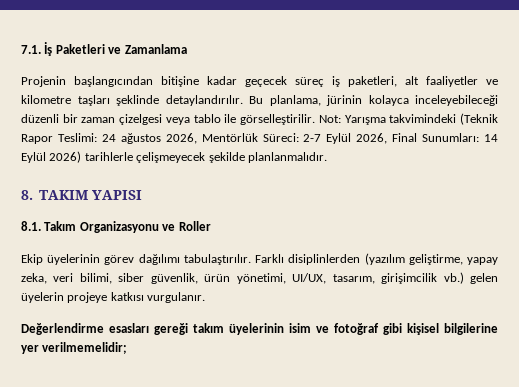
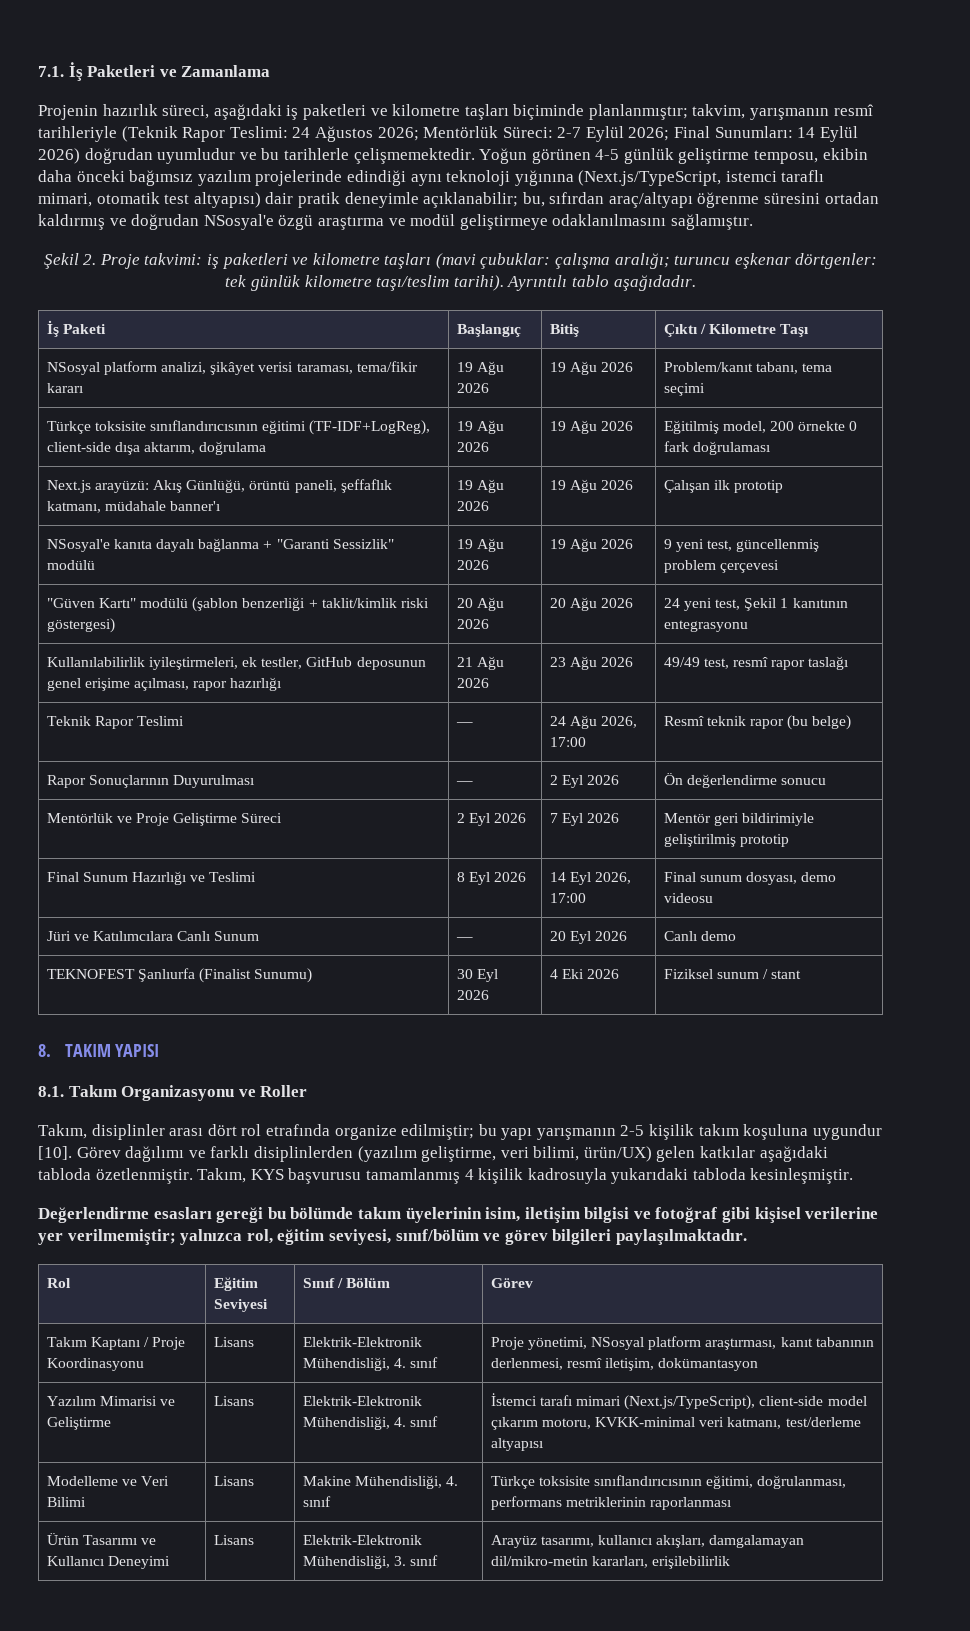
[74,76,498,87] [21,95,498,106] [21,114,457,125] başlangıcından bitişine kadar geçecek süreç iş paketleri, alt faaliyetler ve kilometre taşları şeklinde detaylandırılır. Bu planlama, jürinin kolayca inceleyebileceği düzenli bir zaman çizelgesi veya tablo ile görselleştirilir. Not: Yarışma takvimindeki -> [102,104,874,120] [38,126,117,142] hazırlık süreci, aşağıdaki iş paketleri ve kilometre taşları biçiminde planlanmıştır; takvim, yarışmanın resmî tarihleriyle
[120,133,197,144] ağustos 2026, -> [314,126,419,142] Ağustos 2026;
[356,133,388,144] 2026, -> [628,127,670,141] 2026;
[84,152,327,163] tarihlerle çelişmeyecek şekilde planlanmalıdır. -> [84,148,868,164] [38,170,825,186] [38,192,879,208] [38,214,753,230] [43,253,878,269] [225,275,696,291] [46,320,106,337] [456,324,521,337] [549,324,579,337] [663,324,810,337] [46,361,418,375] [46,383,84,393] [456,361,504,375] [456,383,489,393] [549,361,633,375] [663,362,832,374] [663,383,705,396] [46,420,431,435] [46,441,267,455] [456,420,504,434] [456,442,489,452] [549,420,633,434] [663,420,858,434] [663,441,771,455] [46,479,392,493] [46,501,221,513] [456,479,504,493] [456,501,489,511] [549,479,633,493] [663,480,783,493] [46,538,394,552] [46,560,95,570] [456,538,504,552] [456,560,489,570] [549,538,633,552] [663,539,820,552] [663,560,779,573] [46,597,429,612] [46,618,115,633] [456,597,504,611] [456,619,489,629] [549,597,633,611] [663,598,848,611] [663,620,748,632] [46,657,426,670] [46,677,283,691] [456,656,504,670] [456,678,489,688] [549,656,633,670] [663,656,850,670] [46,716,184,729] [455,722,473,726] [549,715,637,729] [549,737,586,747] [663,715,852,730] [46,775,255,788] [455,781,473,785] [549,775,619,788] [663,773,826,788] [46,813,283,826] [456,813,526,826] [549,813,619,826] [663,813,814,826] [663,834,789,847] [46,871,257,885] [456,872,526,885] [549,872,631,885] [549,893,586,903] [663,872,837,885] [663,893,713,903] [46,931,260,941] [455,937,473,941] [549,931,627,944] [663,931,736,941] [46,968,313,983] [456,969,498,982] [456,990,489,1000] [549,969,619,979] [663,969,802,979] doğrudan uyumludur ve bu tarihlerle çelişmemektedir. Yoğun görünen 4-5 günlük geliştirme temposu, ekibin daha önceki bağımsız yazılım projelerinde edindiği aynı teknoloji yığınına (Next.js/TypeScript, istemci taraflı mimari, otomatik test altyapısı) dair pratik deneyimle açıklanabilir; bu, sıfırdan araç/altyapı öğrenme süresini ortadan kaldırmış ve doğrudan NSosyal'e özgü araştırma ve modül geliştirmeye odaklanılmasını sağlamıştır. // Şekil 2. Proje takvimi: iş paketleri ve kilometre taşları (mavi çubuklar: çalışma aralığı; turuncu eşkenar dörtgenler: tek günlük kilometre taşı/teslim tarihi). Ayrıntılı tablo aşağıdadır. // İş Paketi | Başlangıç | Bitiş | Çıktı / Kilometre Taşı // NSosyal platform analizi, şikâyet verisi taraması, tema/fikir kararı | 19 Ağu 2026 | 19 Ağu 2026 | Problem/kanıt tabanı, tema seçimi // Türkçe toksisite sınıflandırıcısının eğitimi (TF-IDF+LogReg), client-side dışa aktarım, doğrulama | 19 Ağu 2026 | 19 Ağu 2026 | Eğitilmiş model, 200 örnekte 0 fark doğrulaması // Next.js arayüzü: Akış Günlüğü, örüntü paneli, şeffaflık katmanı, müdahale banner'ı | 19 Ağu 2026 | 19 Ağu 2026 | Çalışan ilk prototip // NSosyal'e kanıta dayalı bağlanma + "Garanti Sessizlik" modülü | 19 Ağu 2026 | 19 Ağu 2026 | 9 yeni test, güncellenmiş problem çerçevesi // "Güven Kartı" modülü (şablon benzerliği + taklit/kimlik riski göstergesi) | 20 Ağu 2026 | 20 Ağu 2026 | 24 yeni test, Şekil 1 kanıtının entegrasyonu // Kullanılabilirlik iyileştirmeleri, ek testler, GitHub deposunun genel erişime açılması, rapor hazırlığı | 21 Ağu 2026 | 23 Ağu 2026 | 49/49 test, resmî rapor taslağı // Teknik Rapor Teslimi | — | 24 Ağu 2026, 17:00 | Resmî teknik rapor (bu belge) // Rapor Sonuçlarının Duyurulması | — | 2 Eyl 2026 | Ön değerlendirme sonucu // Mentörlük ve Proje Geliştirme Süreci | 2 Eyl 2026 | 7 Eyl 2026 | Mentör geri bildirimiyle geliştirilmiş prototip // Final Sunum Hazırlığı ve Teslimi | 8 Eyl 2026 | 14 Eyl 2026, 17:00 | Final sunum dosyası, demo videosu // Jüri ve Katılımcılara Canlı Sunum | — | 20 Eyl 2026 | Canlı demo // TEKNOFEST Şanlıurfa (Finalist Sunumu) | 30 Eyl 2026 | 4 Eki 2026 | Fiziksel sunum / stant
[21,253,499,265] [21,272,498,284] [21,292,206,303] [21,323,498,335] [21,342,128,354] Ekip üyelerinin görev dağılımı tabulaştırılır. Farklı disiplinlerden (yazılım geliştirme, yapay zeka, veri bilimi, siber güvenlik, ürün yönetimi, UI/UX, tasarım, girişimcilik vb.) gelen üyelerin projeye katkısı vurgulanır. // Değerlendirme esasları gereği takım üyelerinin isim ve fotoğraf gibi kişisel bilgilerine yer verilmemelidir; -> [38,1124,882,1140] [38,1146,828,1162] [38,1168,854,1184] [38,1207,879,1223] [38,1229,747,1245] [46,1278,71,1288] [213,1277,258,1291] [213,1299,268,1312] [302,1278,390,1288] [490,1278,533,1288] [46,1337,186,1350] [46,1358,144,1371] [213,1337,254,1347] [302,1337,422,1347] [302,1357,438,1371] [490,1336,874,1350] [490,1358,759,1371] [46,1396,175,1406] [46,1417,111,1430] [213,1396,254,1406] [302,1396,422,1406] [302,1416,438,1430] [490,1393,867,1410] [490,1417,861,1430] [490,1438,544,1451] [46,1476,169,1486] [46,1497,86,1507] [213,1476,254,1486] [302,1475,458,1489] [302,1496,331,1507] [490,1475,847,1489] [490,1496,732,1510] [46,1533,156,1545] [46,1556,170,1569] [213,1535,254,1545] [302,1535,422,1545] [302,1555,438,1569] [490,1535,805,1548] [490,1556,730,1569] Takım, disiplinler arası dört rol etrafında organize edilmiştir; bu yapı yarışmanın 2-5 kişilik takım koşuluna uygundur [10]. Görev dağılımı ve farklı disiplinlerden (yazılım geliştirme, veri bilimi, ürün/UX) gelen katkılar aşağıdaki tabloda özetlenmiştir. Takım, KYS başvurusu tamamlanmış 4 kişilik kadrosuyla yukarıdaki tabloda kesinleşmiştir. // Değerlendirme esasları gereği bu bölümde takım üyelerinin isim, iletişim bilgisi ve fotoğraf gibi kişisel verilerine yer verilmemiştir; yalnızca rol, eğitim seviyesi, sınıf/bölüm ve görev bilgileri paylaşılmaktadır. // Rol | Eğitim Seviyesi | Sınıf / Bölüm | Görev // Takım Kaptanı / Proje Koordinasyonu | Lisans | Elektrik-Elektronik Mühendisliği, 4. sınıf | Proje yönetimi, NSosyal platform araştırması, kanıt tabanının derlenmesi, resmî iletişim, dokümantasyon // Yazılım Mimarisi ve Geliştirme | Lisans | Elektrik-Elektronik Mühendisliği, 4. sınıf | İstemci tarafı mimari (Next.js/TypeScript), client-side model çıkarım motoru, KVKK-minimal veri katmanı, test/derleme altyapısı // Modelleme ve Veri Bilimi | Lisans | Makine Mühendisliği, 4. sınıf | Türkçe toksisite sınıflandırıcısının eğitimi, doğrulanması, performans metriklerinin raporlanması // Ürün Tasarımı ve Kullanıcı Deneyimi | Lisans | Elektrik-Elektronik Mühendisliği, 3. sınıf | Arayüz tasarımı, kullanıcı akışları, damgalamayan dil/mikro-metin kararları, erişilebilirlik

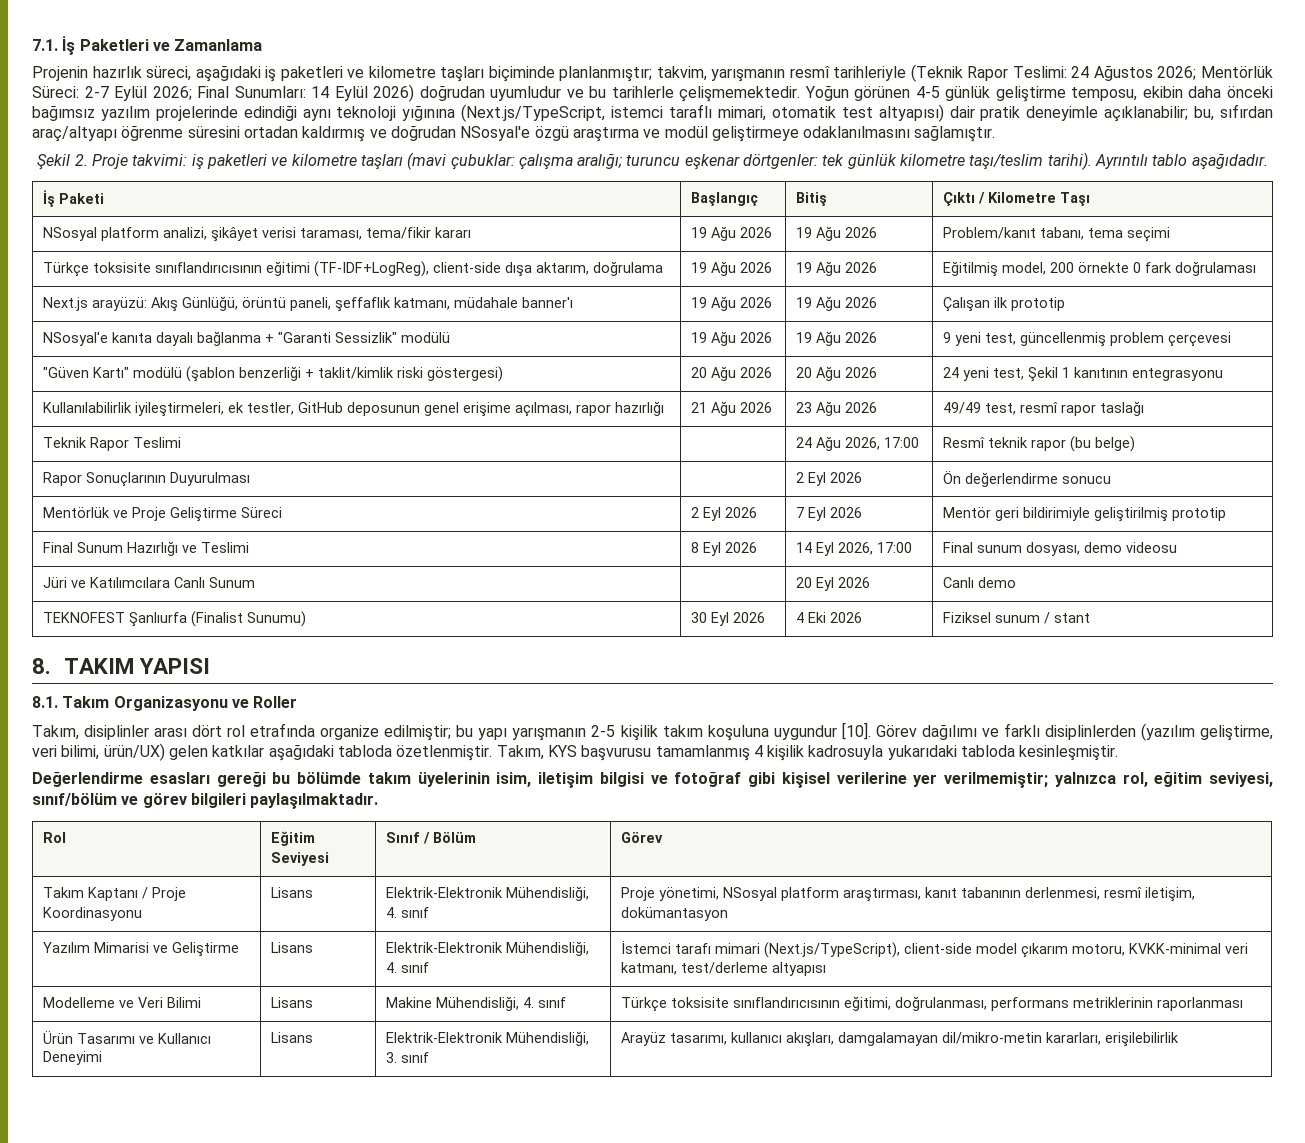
[455,722,473,726] — -> (181, 442) none
[455,781,473,785] — -> (250, 479) none
[455,937,473,941] — -> (255, 582) none

